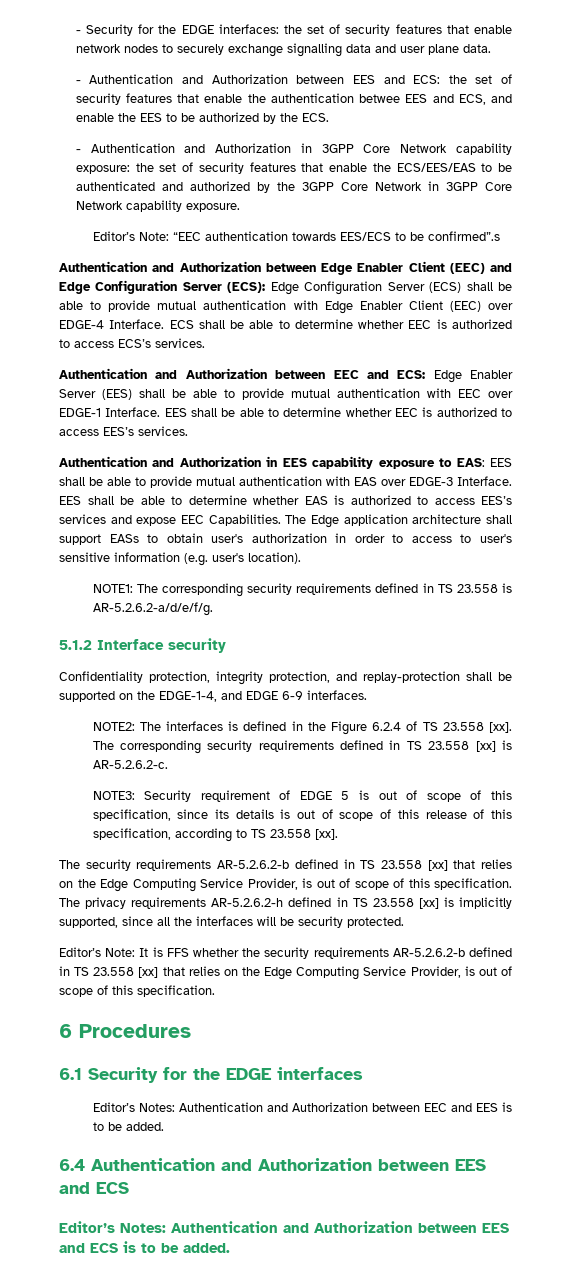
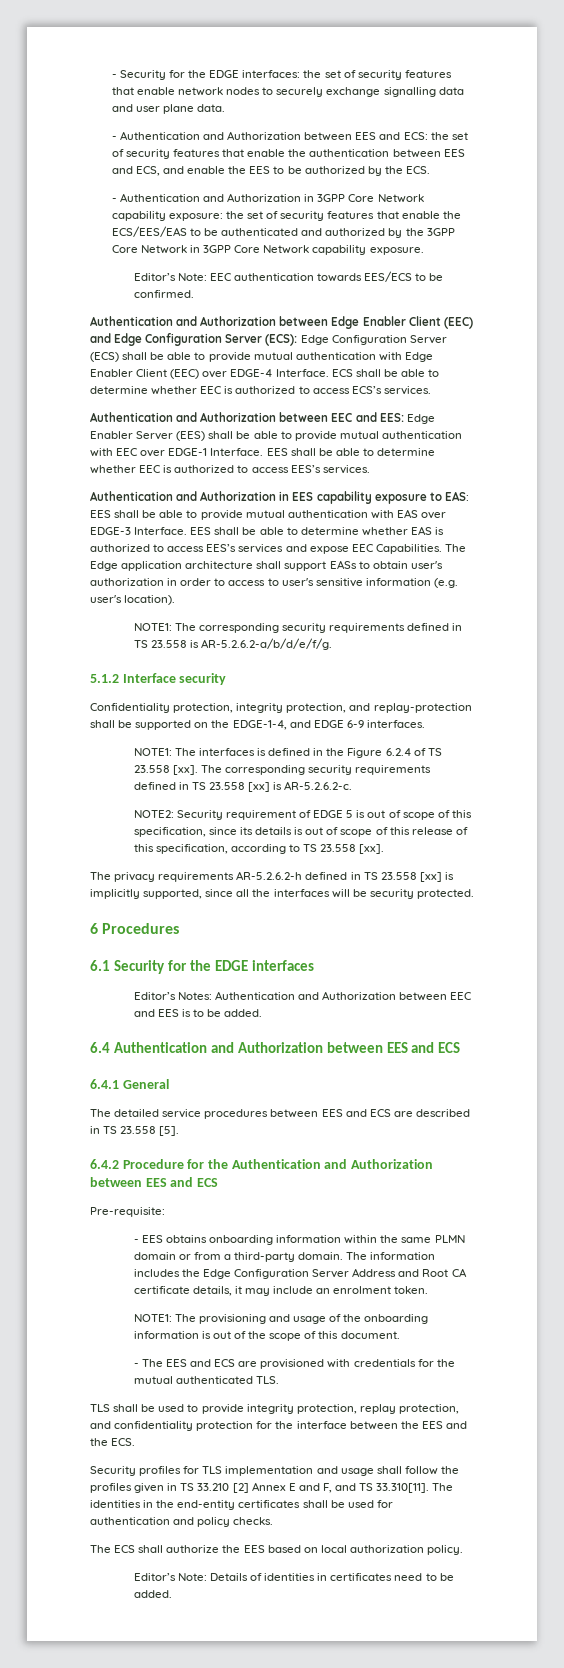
[359,94,401,103] betwee -> [392,149,441,158] between
[172,232,201,241] “EEC -> [209,273,231,281] EEC
[427,231,500,241] confirmed”.s -> [133,290,194,298] confirmed.
[397,370,426,379] ECS: -> [379,413,404,422] EES:
[92,602,213,616] AR-5.2.6.2-a/d/e/f/g. -> [200,638,332,650] AR-5.2.6.2-a/b/d/e/f/g.
[92,722,135,731] NOTE2: -> [133,748,172,756] NOTE1:
[92,791,135,800] NOTE3: -> [133,810,174,818] NOTE2:
[85,859,512,871] [59,878,512,892] [59,898,80,907] security requirements AR-5.2.6.2-b defined in TS 23.558 [xx] that relies on the Edge Computing Service Provider, is out of scope of this specification. The -> (111, 876) none
[59,947,512,959] [59,966,512,980] [59,985,215,997] // Editor’s Note: It is FFS whether the security requirements AR-5.2.6.2-b defined in TS 23.558 [xx] that relies on the Edge Computing Service Provider, is out of scope of this specification. -> (474, 894) none
[59,1221,509,1233] [59,1241,136,1253] Editor’s Notes: Authentication and Authorization between EES and ECS is -> [90,1079,169,1089] [90,1109,470,1119] [90,1126,180,1136] [90,1159,433,1169] [90,1177,218,1187] [90,1207,165,1217] [133,1235,465,1245] [133,1252,436,1262] [133,1268,467,1279] [133,1286,429,1296] [133,1314,429,1324] [133,1331,400,1341] [133,1359,455,1369] [133,1376,279,1384] [90,1404,459,1414] [90,1421,467,1431] [90,1438,136,1446] [90,1466,459,1476] [90,1482,454,1493] [90,1500,393,1510] [90,1517,274,1527] [90,1545,464,1555] [133,1573,423,1581] 6.4.1 General // The detailed service procedures between EES and ECS are described in TS 23.558 [5]. // 6.4.2 Procedure for the Authentication and Authorization between EES and ECS // Pre-requisite: // - EES obtains onboarding information within the same PLMN domain or from a third-party domain. The information includes the Edge Configuration Server Address and Root CA certificate details, it may include an enrolment token. // NOTE1: The provisioning and usage of the onboarding information is out of the scope of this document. // - The EES and ECS are provisioned with credentials for the mutual authenticated TLS. // TLS shall be used to provide integrity protection, replay protection, and confidentiality protection for the interface between the EES and the ECS. // Security profiles for TLS implementation and usage shall follow the profiles given in TS 33.210 [2] Annex E and F, and TS 33.310[11]. The identities in the end-entity certificates shall be used for authentication and policy checks. // The ECS shall authorize the EES based on local authorization policy. // Editor’s Note: Details of identities in certificates need

